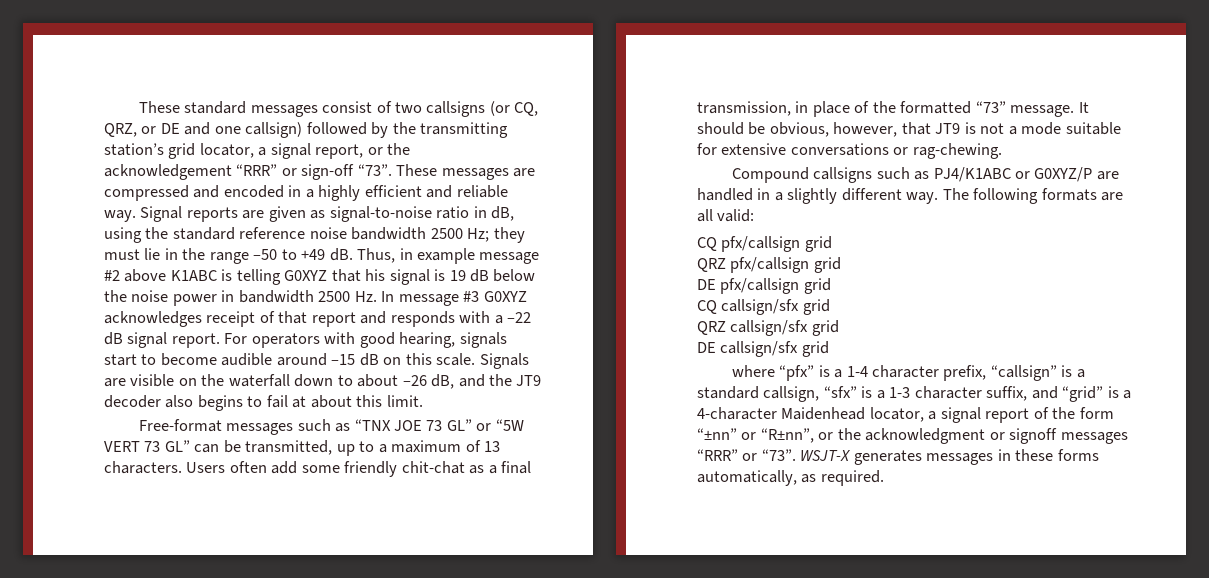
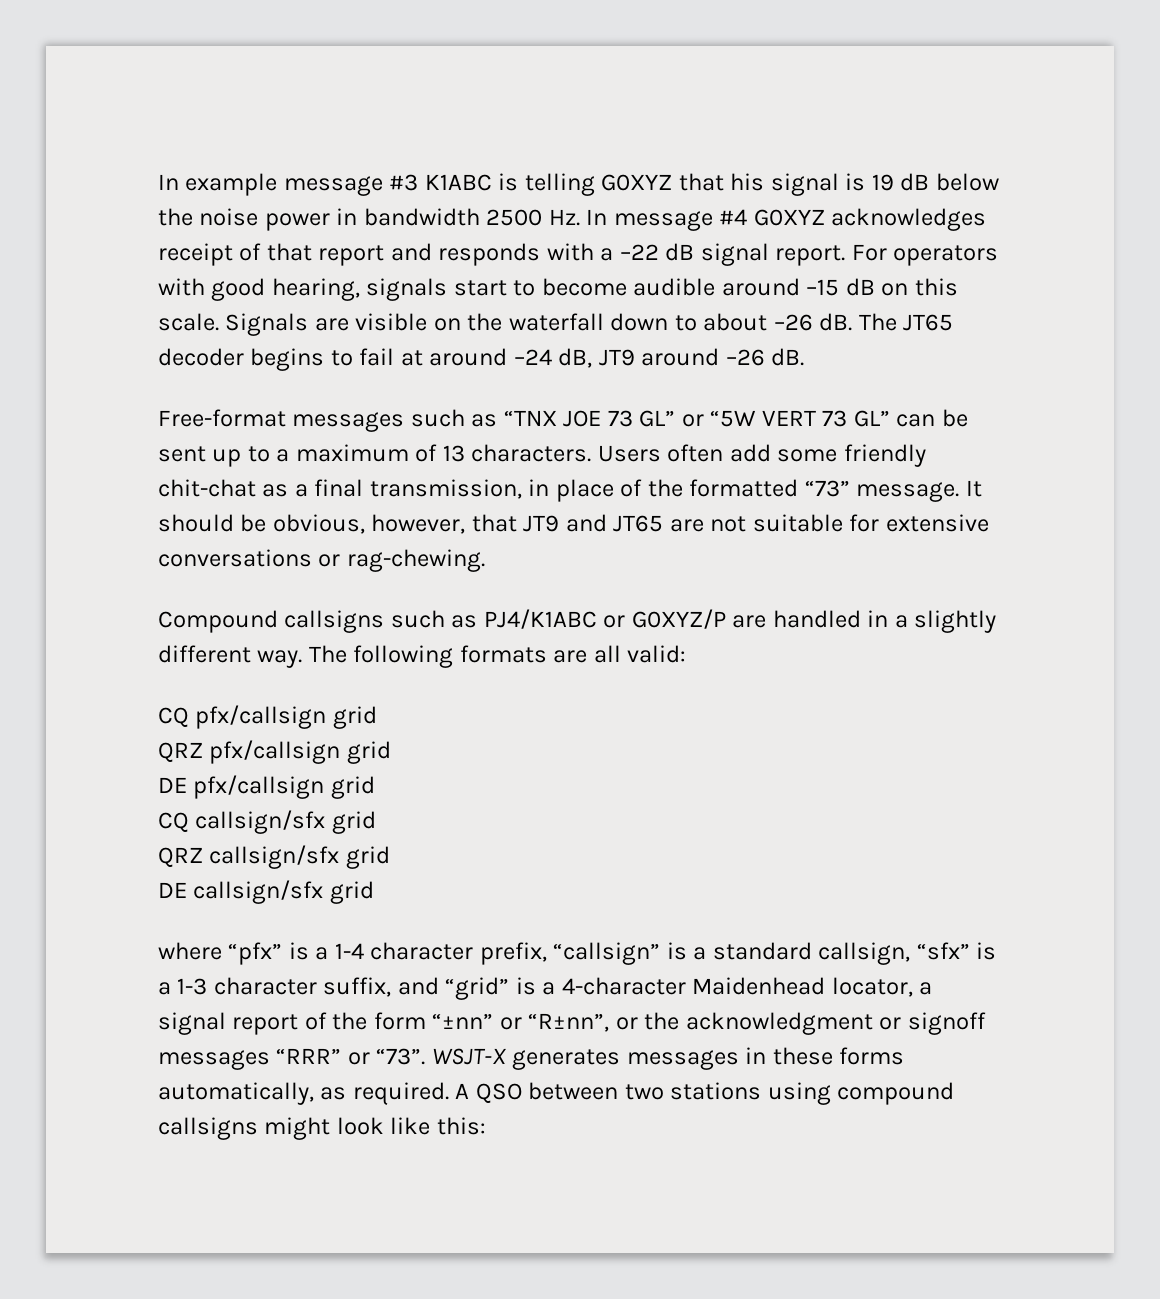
[138,101,539,117] [104,122,509,138] [104,143,411,159] [104,164,536,180] [104,185,508,201] [104,206,515,222] [104,227,525,243] [104,248,540,264] [104,269,167,282] These standard messages consist of two callsigns (or CQ, QRZ, or DE and one callsign) followed by the transmitting station’s grid locator, a signal report, or the acknowledgement “RRR” or sign-off “73”. These messages are compressed and encoded in a highly efficient and reliable way. Signal reports are given as signal-to-noise ratio in dB, using the standard reference noise bandwidth 2500 Hz; they must lie in the range –50 to +49 dB. Thus, in example message #2 above -> [158,173,419,196] In example message #3
[463,291,480,302] #3 -> [719,209,748,225] #4
[431,374,542,389] [104,395,423,411] dB, and the JT9 decoder also begins to fail at about this limit. -> [819,313,954,331] [158,348,805,371] dB. The JT65 decoder begins to fail at around –24 dB, JT9 around –26 dB.
[245,440,333,455] transmitted, -> [158,446,206,462] sent
[964,122,1062,135] is not a mode -> [565,514,747,532] and JT65 are not
(884, 478) none -> [455,1082,955,1105] [158,1117,486,1140] A QSO between two stations using compound callsigns might look like this:

